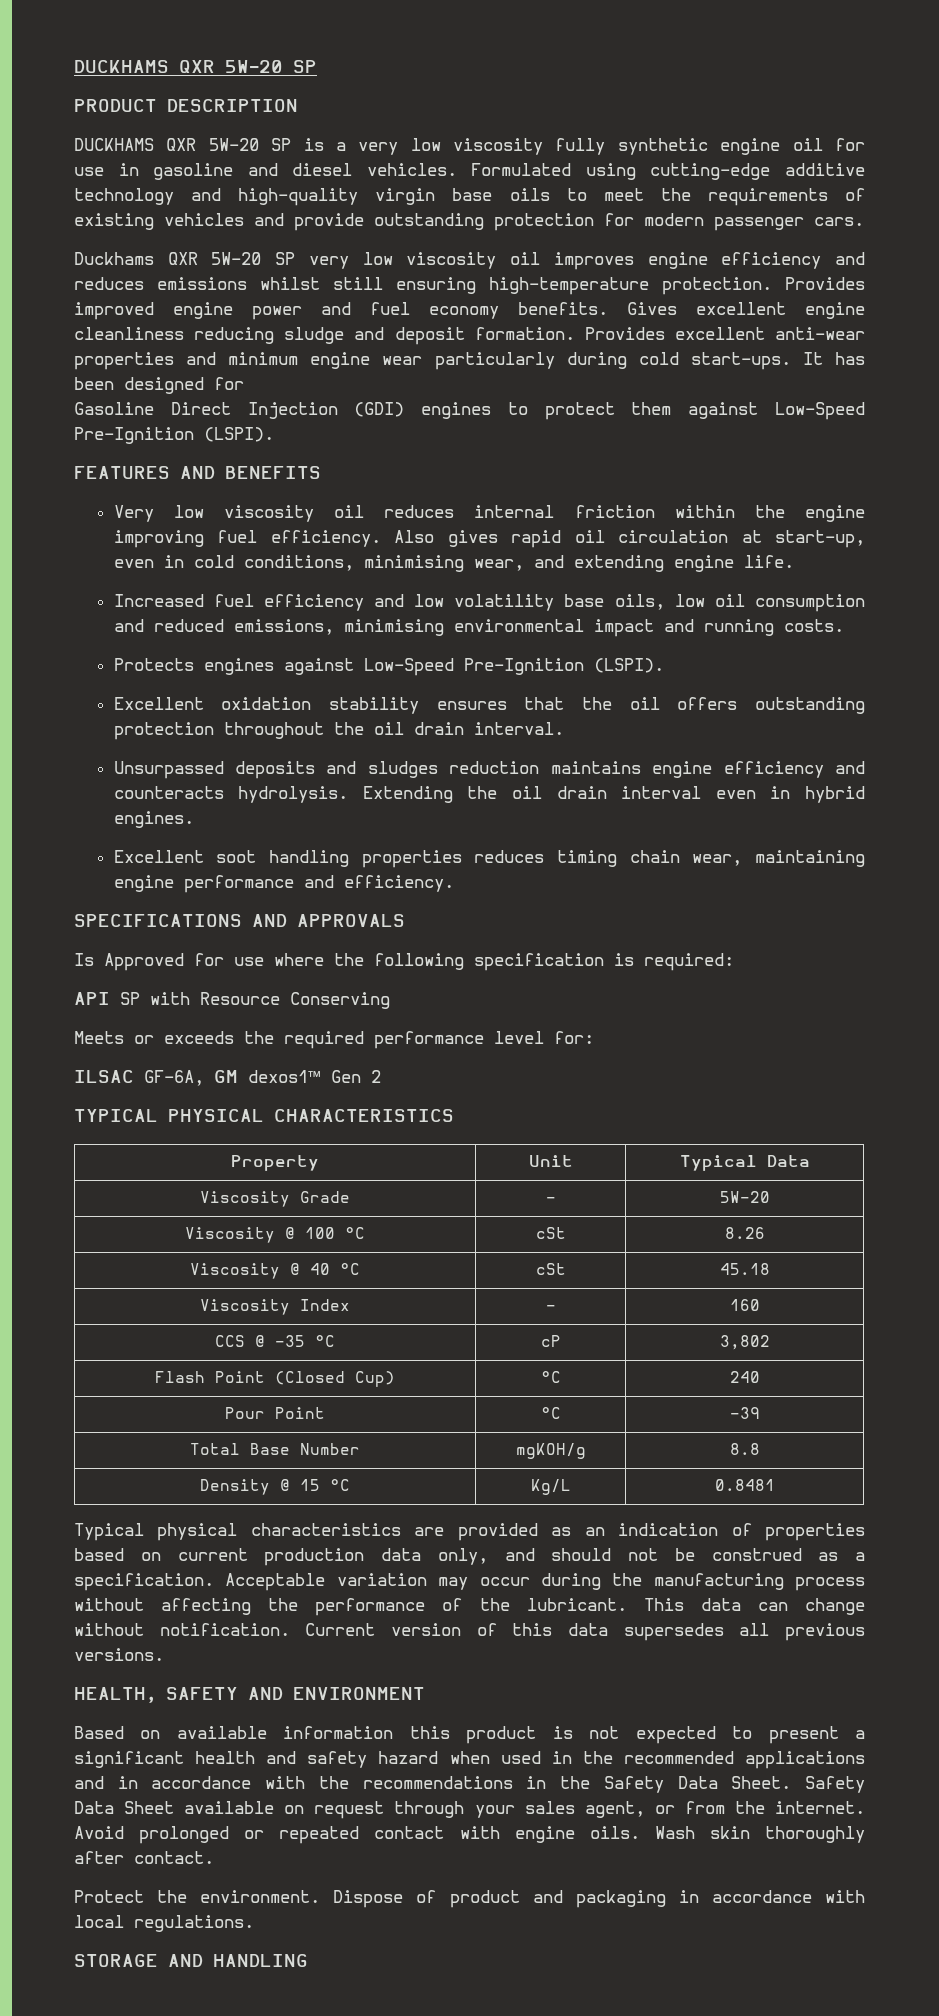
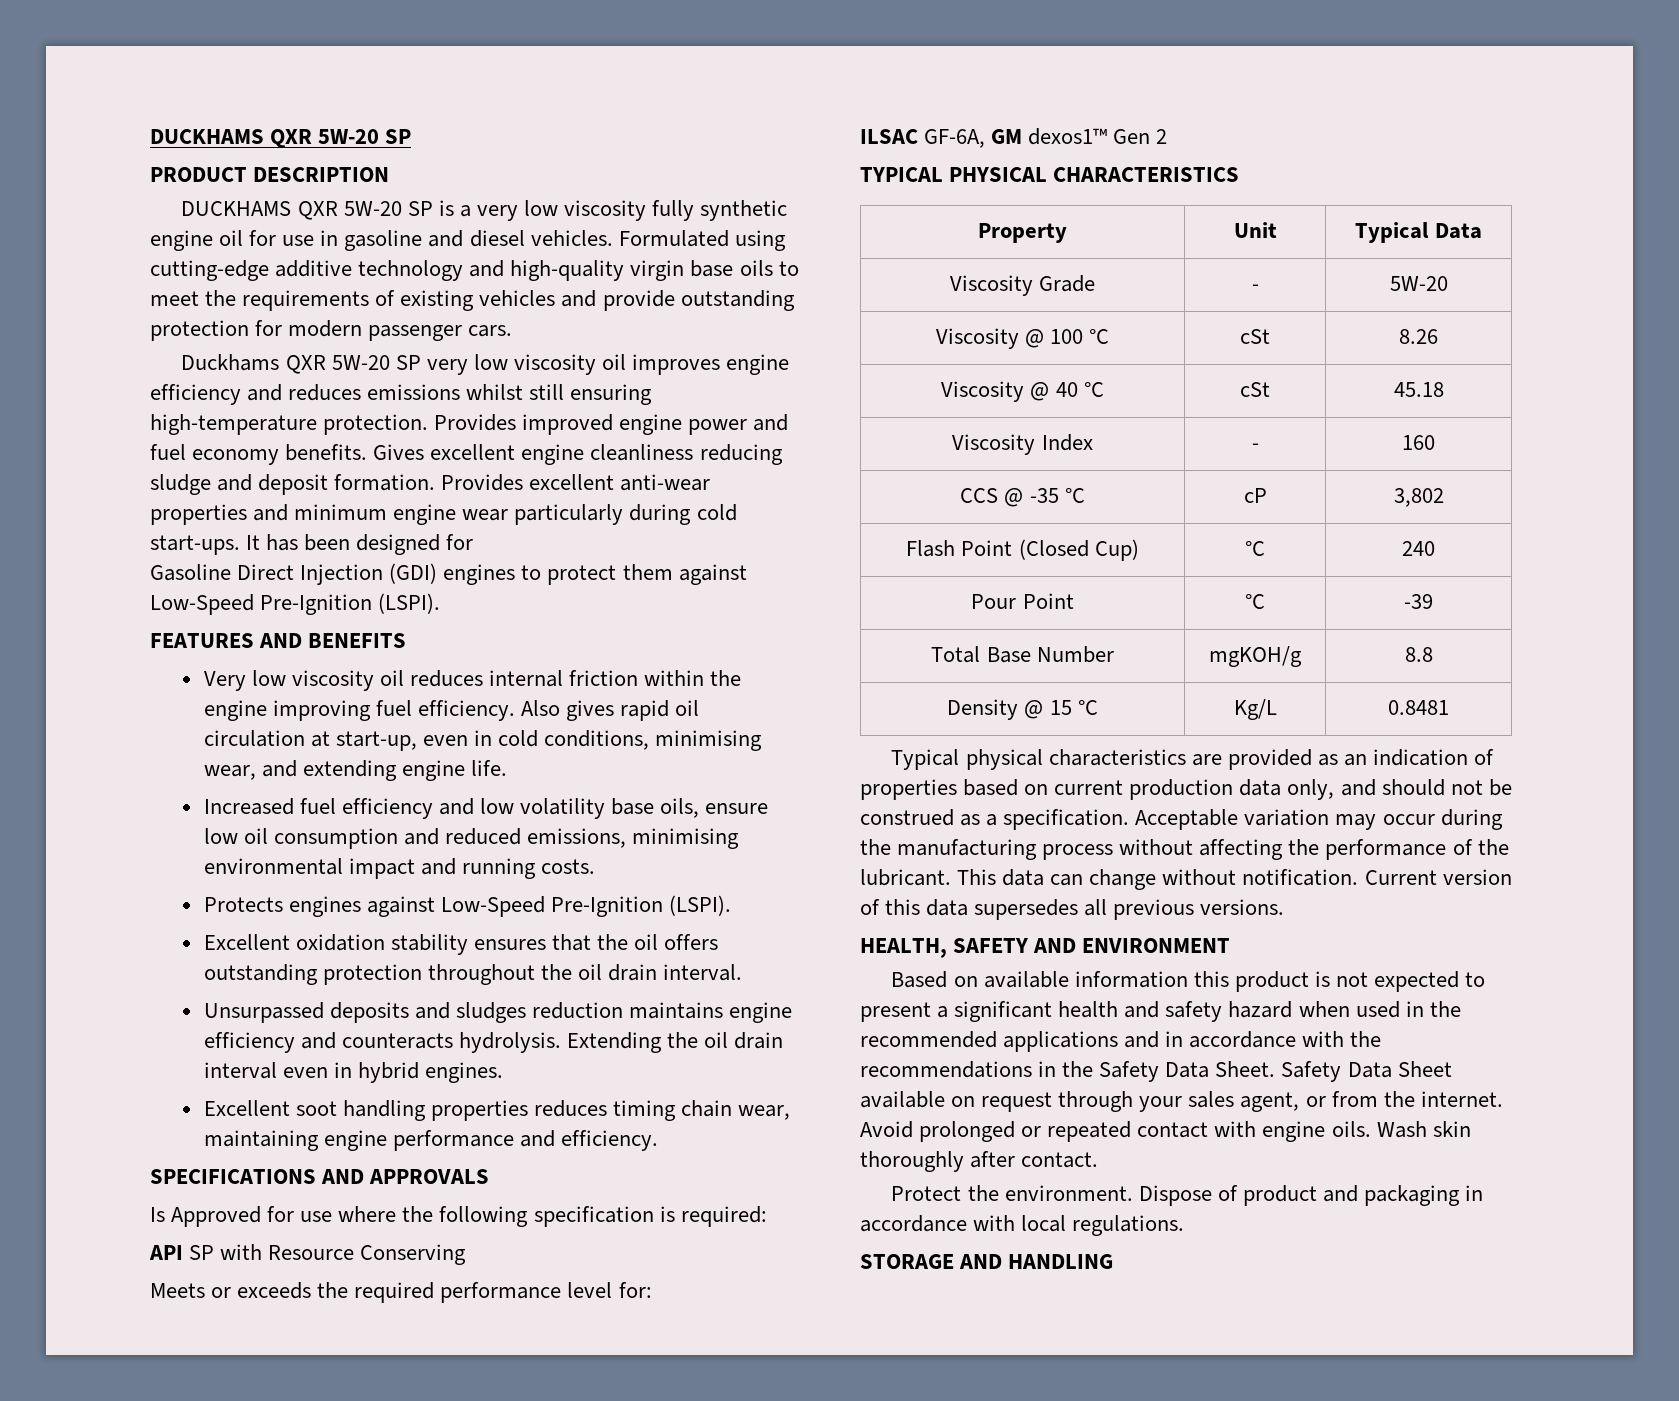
(665, 602) none -> [705,803,769,814] ensure

